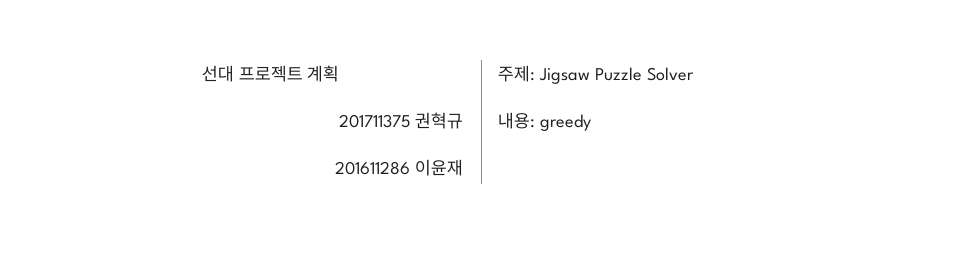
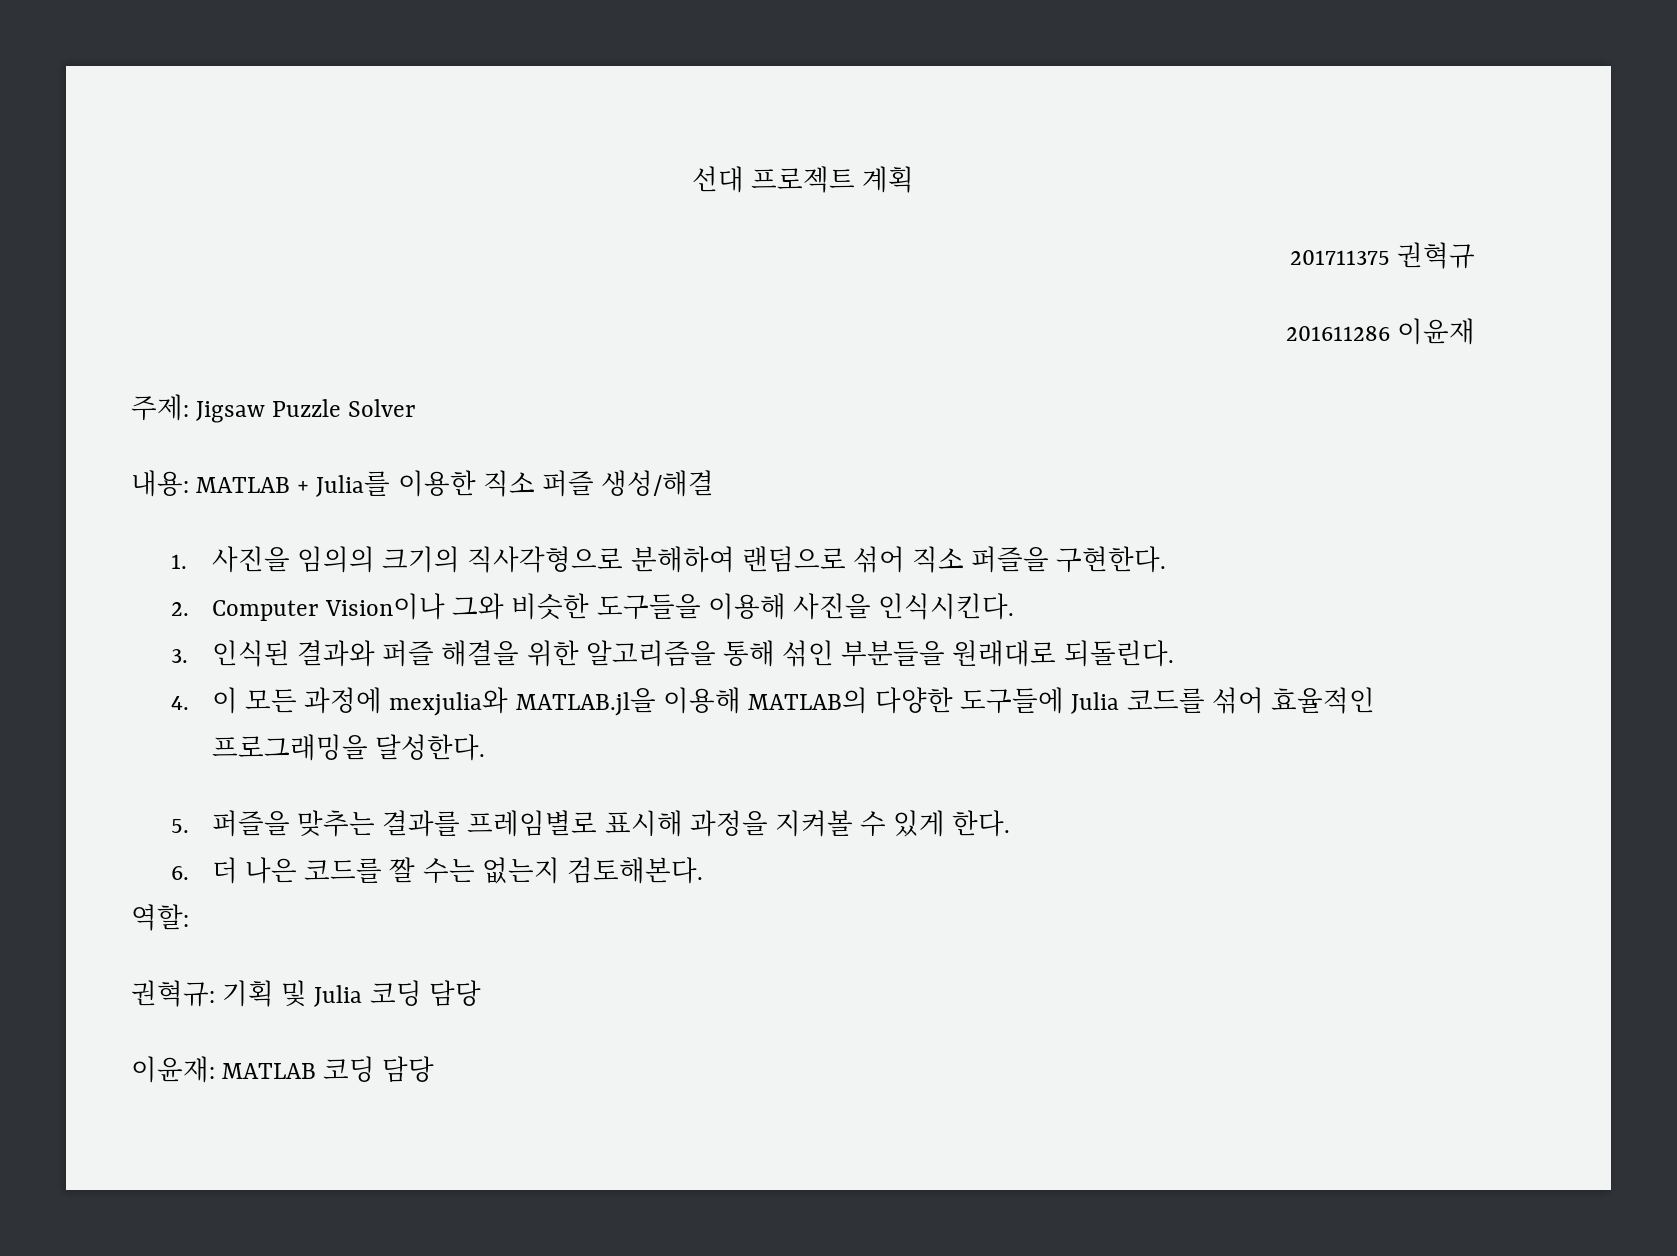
[539,114,591,131] greedy -> [196,470,715,497] [171,546,1167,573] [171,593,1015,621] [171,640,1174,667] [171,687,1375,716] [211,734,486,761] [171,810,1011,837] [171,857,703,884] [131,904,189,931] [131,980,481,1007] [131,1056,435,1083] MATLAB + Julia를 이용한 직소 퍼즐 생성/해결 // 1. 사진을 임의의 크기의 직사각형으로 분해하여 랜덤으로 섞어 직소 퍼즐을 구현한다. // 2. Computer Vision이나 그와 비슷한 도구들을 이용해 사진을 인식시킨다. // 3. 인식된 결과와 퍼즐 해결을 위한 알고리즘을 통해 섞인 부분들을 원래대로 되돌린다. // 4. 이 모든 과정에 mexjulia와 MATLAB.jl을 이용해 MATLAB의 다양한 도구들에 Julia 코드를 섞어 효율적인 프로그래밍을 달성한다. // 5. 퍼즐을 맞추는 결과를 프레임별로 표시해 과정을 지켜볼 수 있게 한다. // 6. 더 나은 코드를 짤 수는 없는지 검토해본다. // 역할: // 권혁규: 기획 및 Julia 코딩 담당 // 이윤재: MATLAB 코딩 담당

